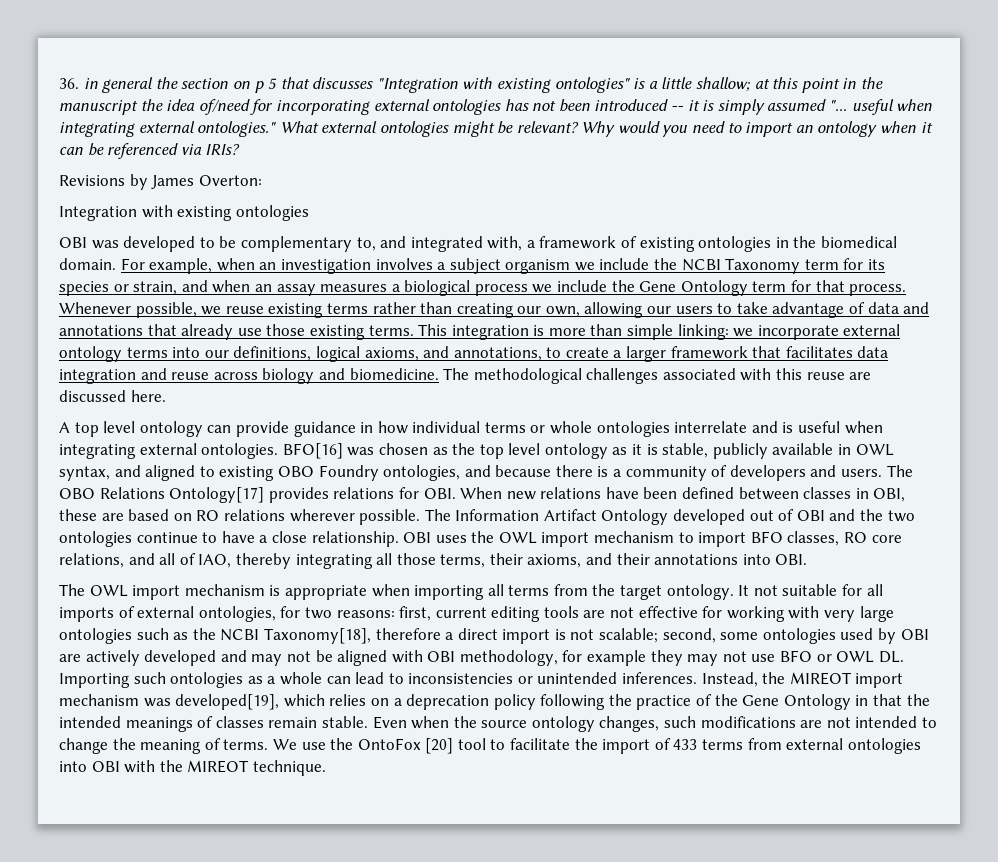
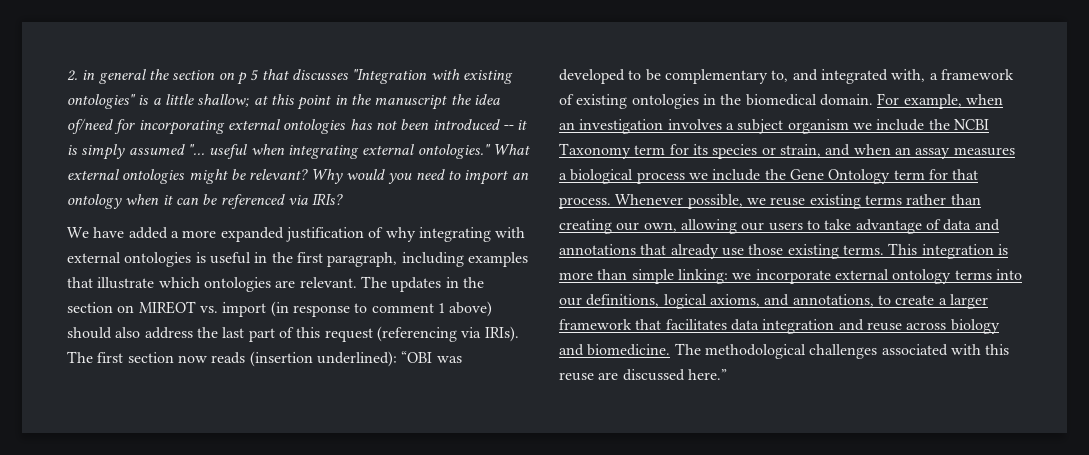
[59,78,79,89] 36. -> [67,70,78,81] 2.
[59,174,262,190] [59,205,309,221] [59,237,87,248] Revisions by James Overton: // Integration with existing ontologies // OBI -> [67,227,526,242] [67,252,528,267] [67,276,484,292] [67,301,493,317] [67,326,519,342] [67,351,433,367] We have added a more expanded justification of why integrating with external ontologies is useful in the first paragraph, including examples that illustrate which ontologies are relevant. The updates in the section on MIREOT vs. import (in response to comment 1 above) should also address the last part of this request (referencing via IRIs). The first section now reads (insertion underlined): “OBI
[130,390,166,402] [59,421,883,437] [59,443,894,459] [59,465,913,481] [59,487,906,503] [59,509,915,525] [59,531,902,547] [59,553,808,569] [59,584,883,600] [59,606,894,622] [59,628,929,644] [59,650,904,666] [59,672,904,688] [59,694,930,710] [59,716,938,732] [59,738,921,754] [59,760,326,776] here. // A top level ontology can provide guidance in how individual terms or whole ontologies interrelate and is useful when integrating external ontologies. BFO[16] was chosen as the top level ontology as it is stable, publicly available in OWL syntax, and aligned to existing OBO Foundry ontologies, and because there is a community of developers and users. The OBO Relations Ontology[17] provides relations for OBI. When new relations have been defined between classes in OBI, these are based on RO relations wherever possible. The Information Artifact Ontology developed out of OBI and the two ontologies continue to have a close relationship. OBI uses the OWL import mechanism to import BFO classes, RO core relations, and all of IAO, thereby integrating all those terms, their axioms, and their annotations into OBI. // The OWL import mechanism is appropriate when importing all terms from the target ontology. It not suitable for all imports of external ontologies, for two reasons: first, current editing tools are not effective for working with very large ontologies such as the NCBI Taxonomy[18], therefore a direct import is not scalable; second, some ontologies used by OBI are actively developed and may not be aligned with OBI methodology, for example they may not use BFO or OWL DL. Importing such ontologies as a whole can lead to inconsistencies or unintended inferences. Instead, the MIREOT import mechanism was developed[19], which relies on a deprecation policy following the practice of the Gene Ontology in that the intended meanings of classes remain stable. Even when the source ontology changes, such modifications are not intended to change the meaning of terms. We use the OntoFox [20] tool to facilitate the import of 433 terms from external ontologies into OBI with the MIREOT technique. -> [687,369,727,380] here.”

